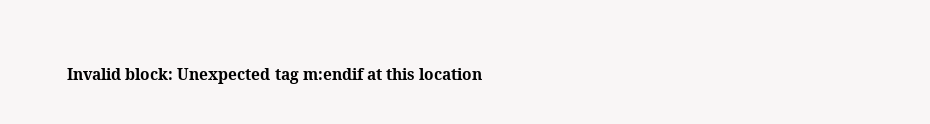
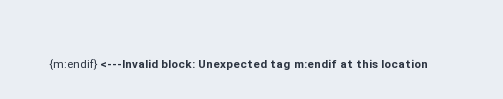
[67,68,121,80] Invalid -> [49,59,159,70] {m:endif} <---Invalid

